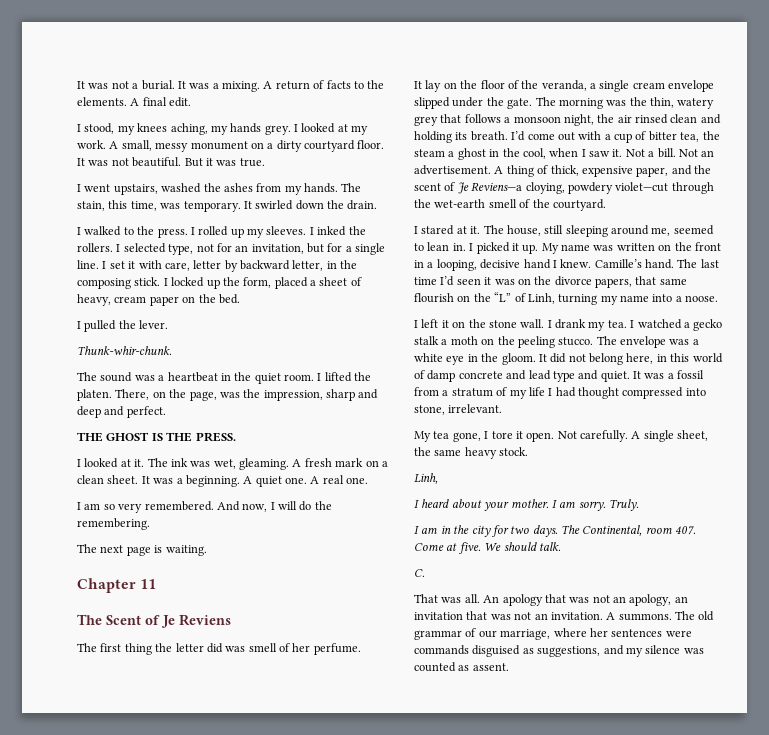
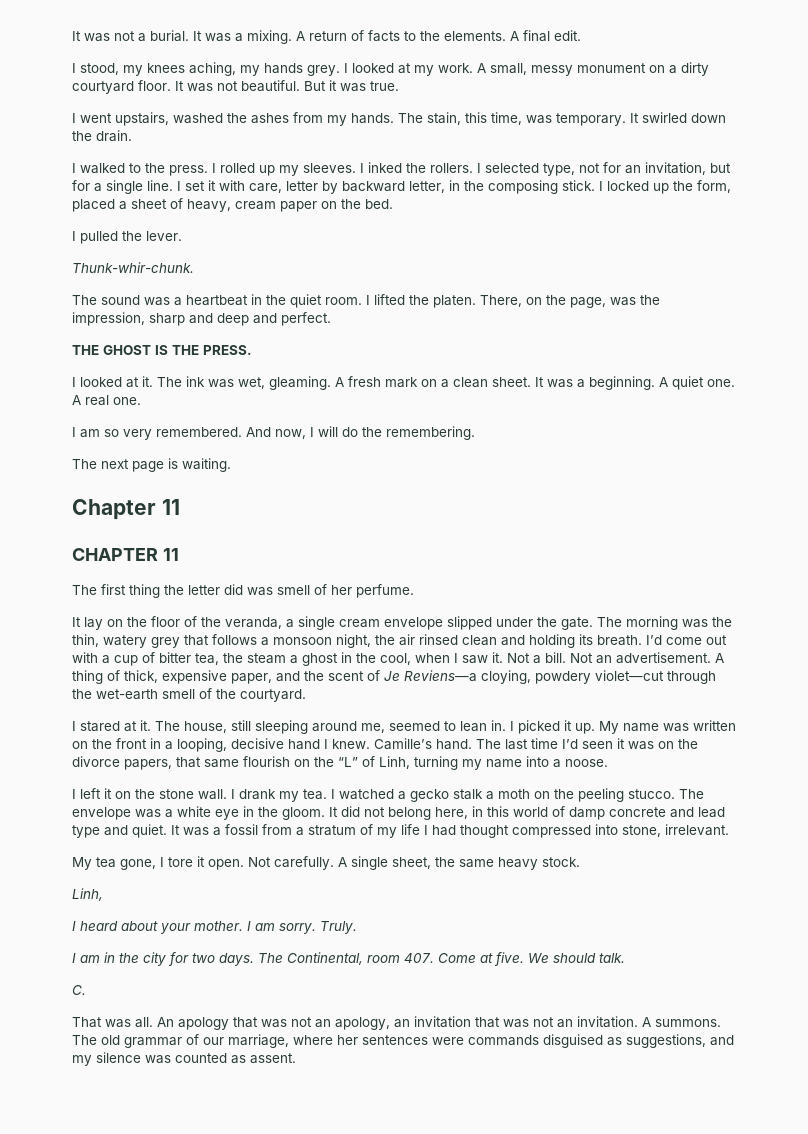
[77,614,231,628] The Scent of Je Reviens -> [72,548,179,561] CHAPTER 11

